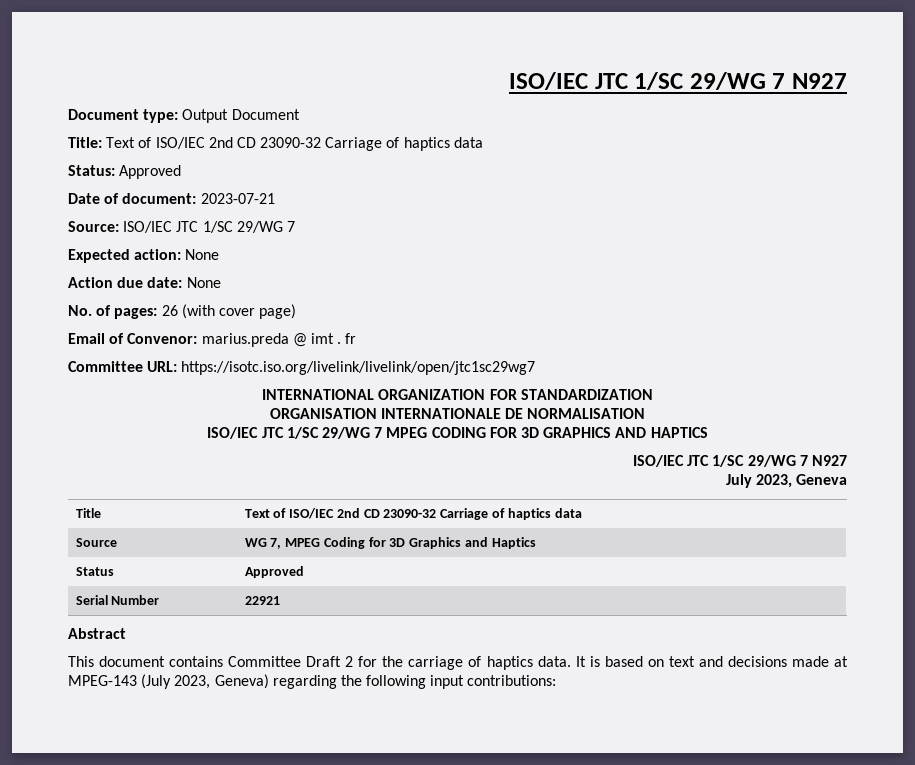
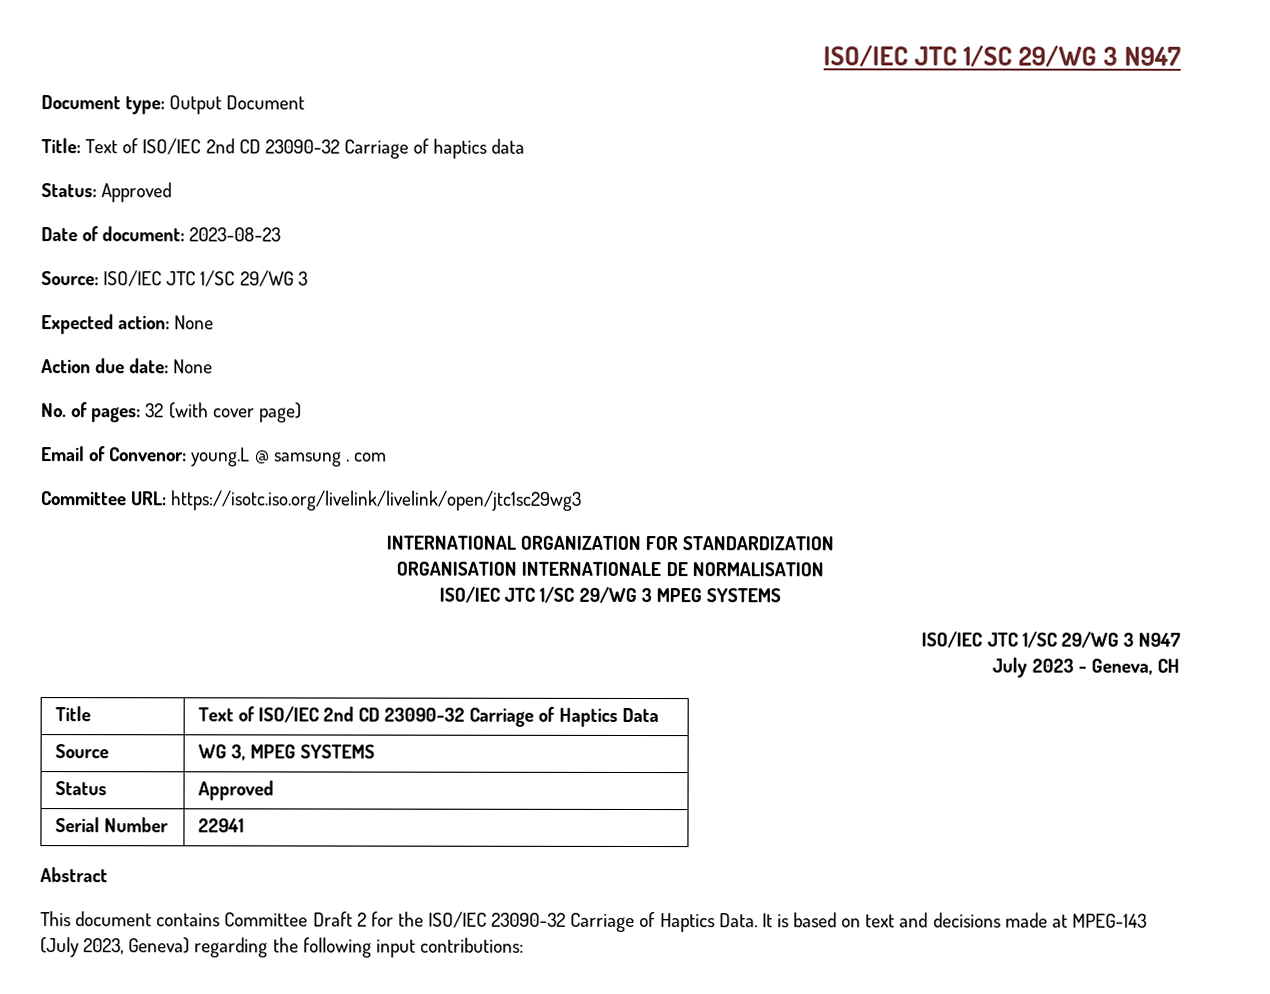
[508,72,847,90] ISO/IEC JTC 1/SC 29/WG 7 N927 -> [822,45,1182,67] ISO/IEC JTC 1/SC 29/WG 3 N947
[200,193,275,204] 2023-07-21 -> [189,227,282,242] 2023-08-23
[286,221,295,232] 7 -> [297,271,308,286] 3
[161,305,178,316] 26 -> [145,403,165,418] 32
[201,333,357,347] marius.preda @ imt . fr -> [191,447,387,467] young.L @ samsung . com
[181,361,536,375] https://isotc.iso.org/livelink/livelink/open/jtc1sc29wg7 -> [170,490,583,511] https://isotc.iso.org/livelink/livelink/open/jtc1sc29wg3
[374,427,708,438] [633,455,847,467] 7 MPEG CODING FOR 3D GRAPHICS AND HAPTICS // ISO/IEC JTC 1/SC 29/WG 7 N927 -> [640,588,781,603] [921,631,1182,648] 3 MPEG SYSTEMS // ISO/IEC JTC 1/SC 29/WG 3 N947
[755,474,847,488] 2023, Geneva -> [1031,658,1181,675] 2023 - Geneva, CH
[507,508,582,520] haptics data -> [558,707,659,727] Haptics Data
[270,537,536,549] 7, MPEG Coding for 3D Graphics and Haptics -> [230,744,375,761] 3, MPEG SYSTEMS
[244,596,280,605] 22921 -> [197,818,244,833] 22941
[408,656,571,670] carriage of haptics data. -> [428,911,758,933] ISO/IEC 23090-32 Carriage of Haptics Data.

